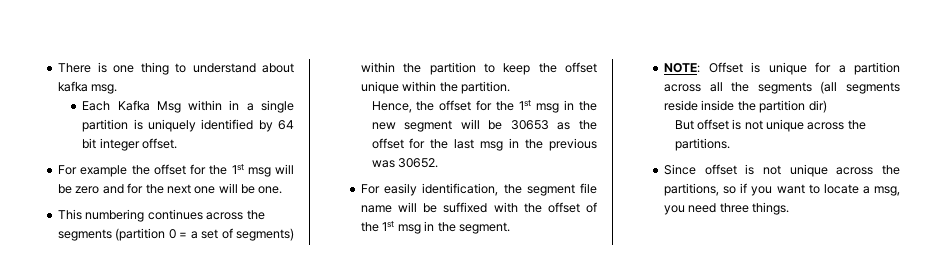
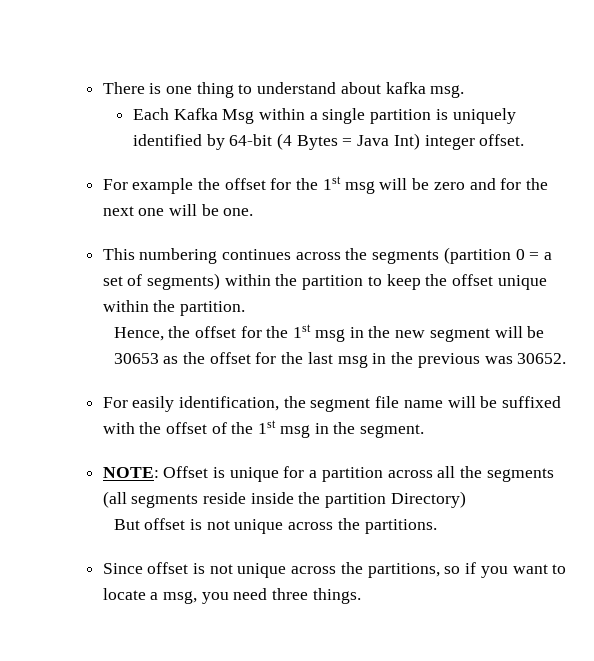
[229,100,240,110] in -> (305, 114) none
[278,120,294,130] [82,138,97,149] 64 bit -> [229,133,420,150] 64-bit (4 Bytes = Java Int)
[808,100,827,113] dir) -> [390,491,466,508] Directory)

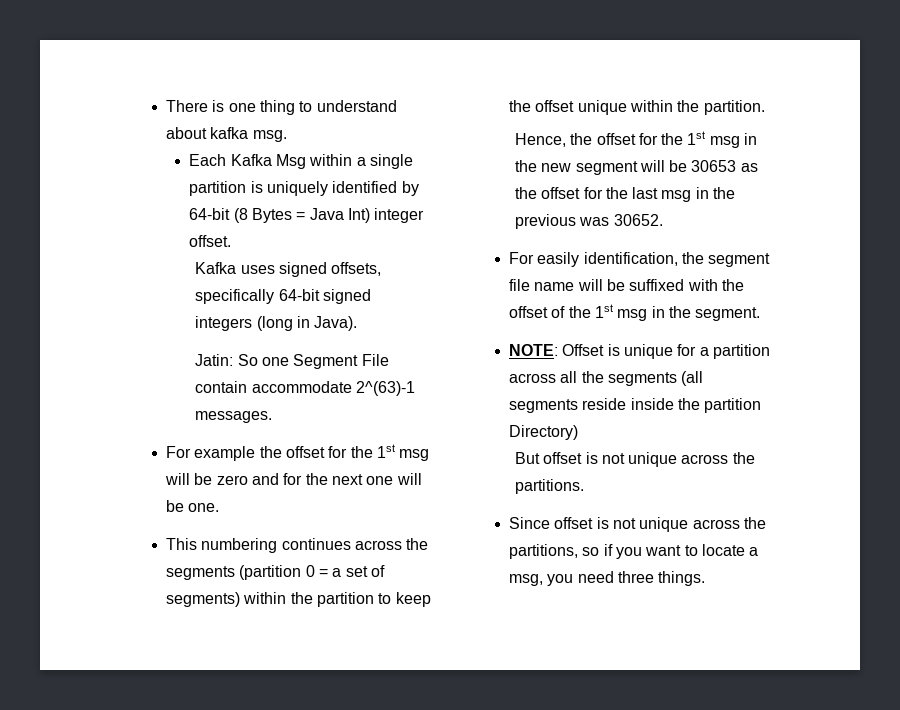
[276,133,292,150] (4 -> [233,208,248,223] (8
(525, 140) none -> [195,262,382,277] [195,289,371,304] [195,316,358,331] [195,354,389,369] [195,381,415,396] [195,411,273,423] // Kafka uses signed offsets, specifically 64-bit signed integers (long in Java). // Jatin: So one Segment File contain accommodate 2^(63)-1 messages.

